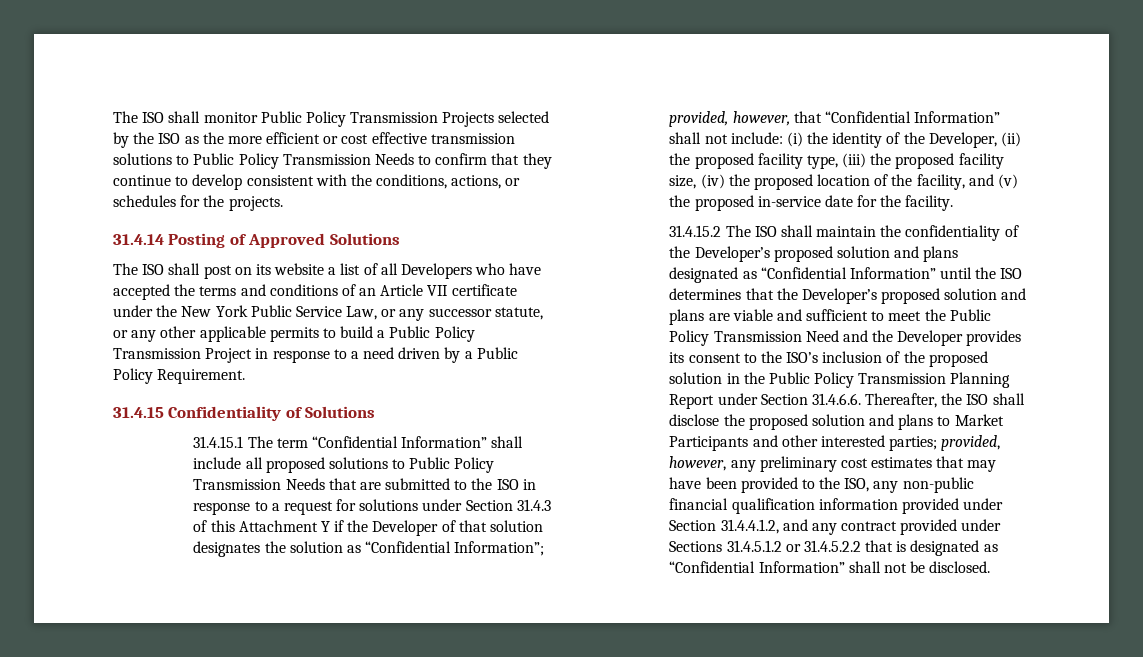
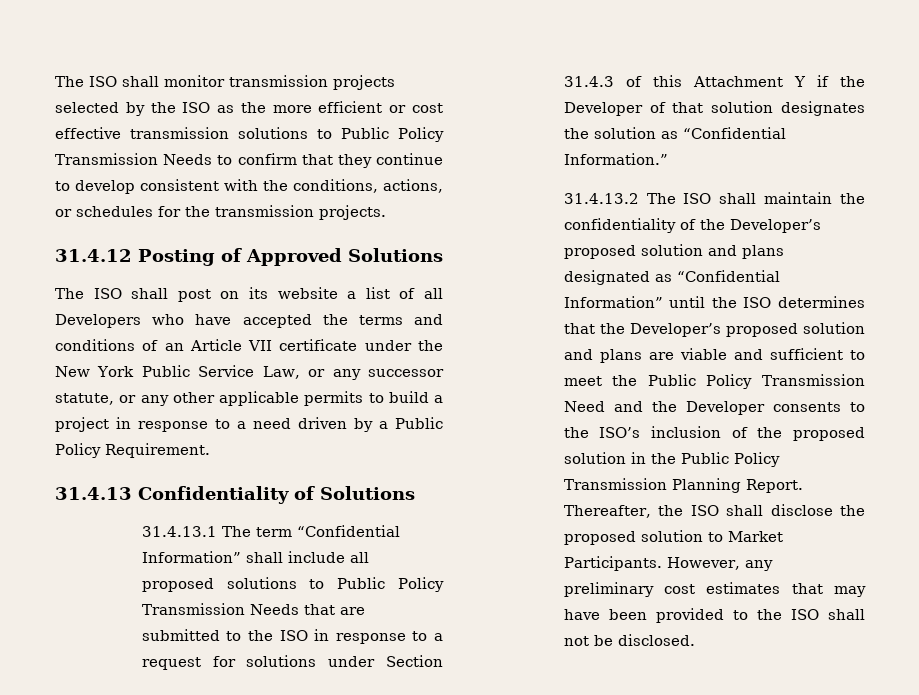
[260,111,495,127] Public Policy Transmission Projects -> [229,75,395,90] transmission projects
(225, 201) none -> [215,205,314,217] transmission
[113,234,164,245] 31.4.14 -> [55,249,132,262] 31.4.12
[389,326,475,342] [113,348,253,363] Public Policy Transmission Project -> [55,417,109,432] project
[113,407,164,418] 31.4.15 -> [55,487,132,500] 31.4.13
[193,436,244,448] 31.4.15.1 -> [141,526,217,537] 31.4.13.1
[454,541,545,556] [669,111,1001,127] [669,132,1021,148] [669,153,1004,169] [669,174,1018,190] [669,195,954,211] [669,225,722,237] Information”; provided, however, that “Confidential Information” shall not include: (i) the identity of the Developer, (ii) the proposed facility type, (iii) the proposed facility size, (iv) the proposed location of the facility, and (v) the proposed in-service date for the facility. // 31.4.15.2 -> [563,153,668,165] [563,193,639,204] Information.” // 31.4.13.2
[966,330,1022,346] [669,352,741,363] provides its consent -> [772,402,841,412] consents
[669,393,861,409] Report under Section 31.4.6.6. -> [745,479,803,493] Report.
[869,414,1004,430] [669,435,1001,451] [669,456,727,471] and plans to Market Participants and other interested parties; provided, however, -> [707,531,783,542] [563,556,740,571] to Market Participants. However,
[844,477,974,493] [669,498,1004,514] [669,519,1002,535] [669,540,998,556] [669,561,845,573] ISO, any non-public financial qualification information provided under Section 31.4.4.1.2, and any contract provided under Sections 31.4.5.1.2 or 31.4.5.2.2 that is designated as “Confidential Information” -> [790,609,819,620] ISO

